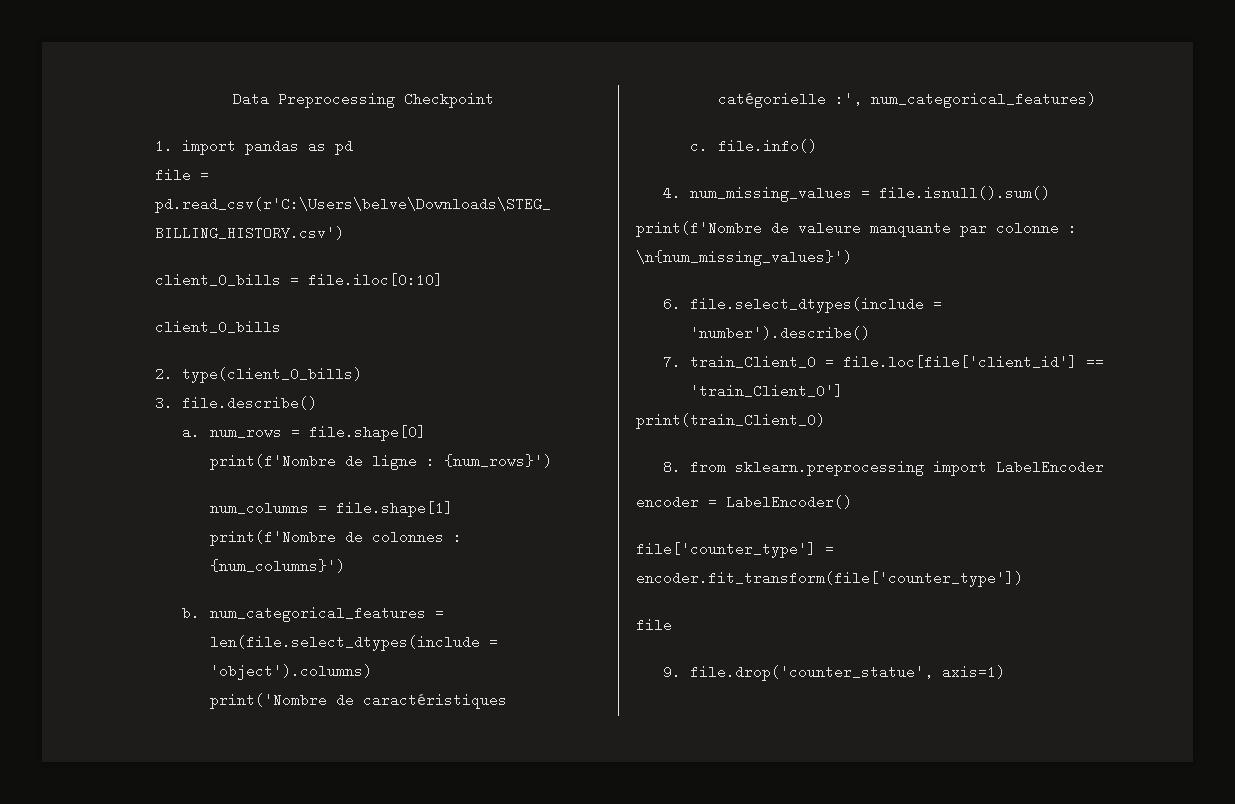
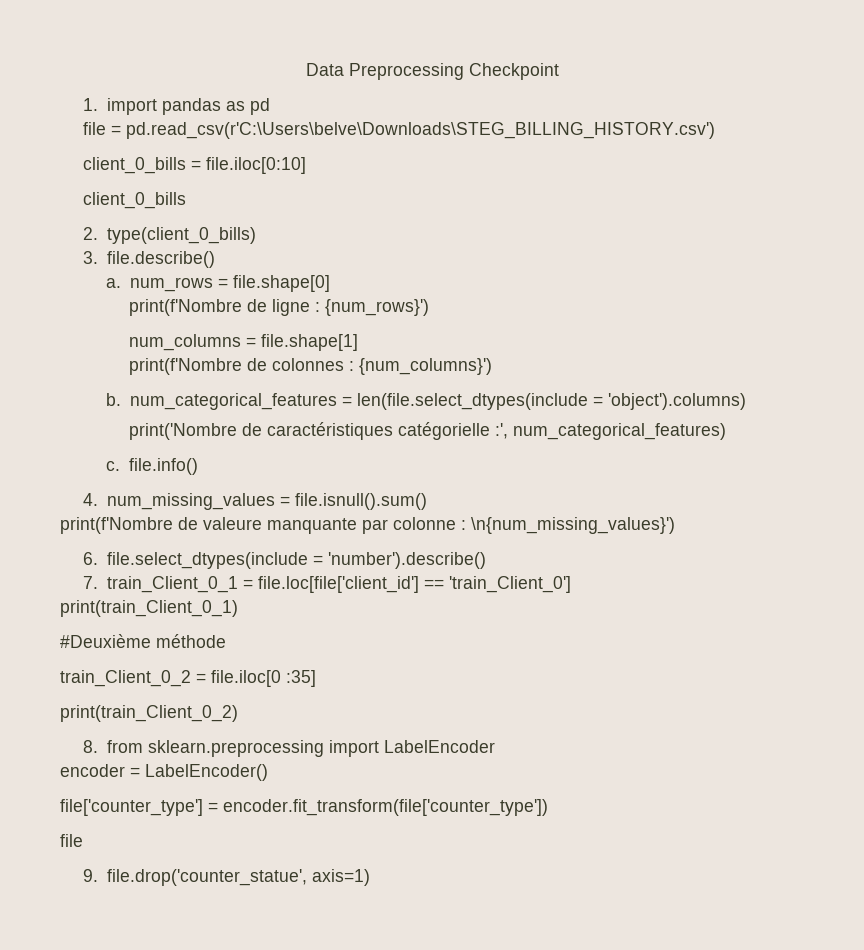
[690,355,817,369] train_Client_0 -> [106,576,238,593] train_Client_0_1
[636,413,825,429] print(train_Client_0) -> [60,600,238,617] [60,634,226,648] [60,670,316,687] [60,705,238,722] print(train_Client_0_1) // #Deuxième méthode // train_Client_0_2 = file.iloc[0 :35] // print(train_Client_0_2)

